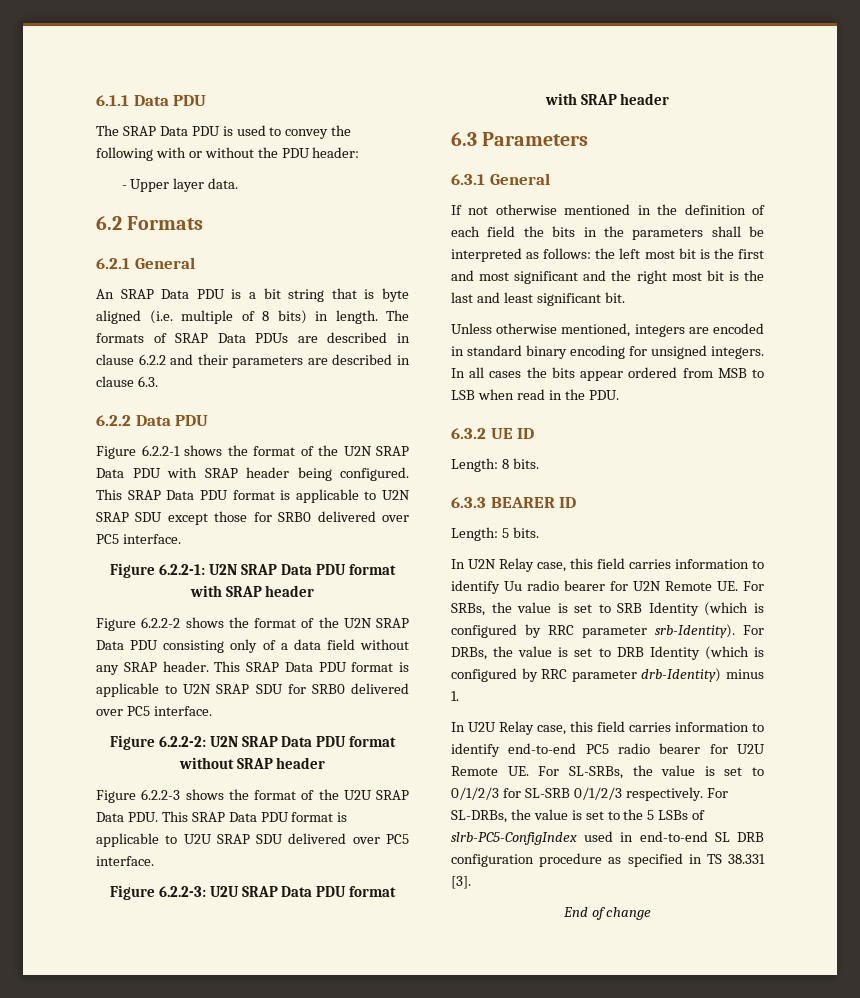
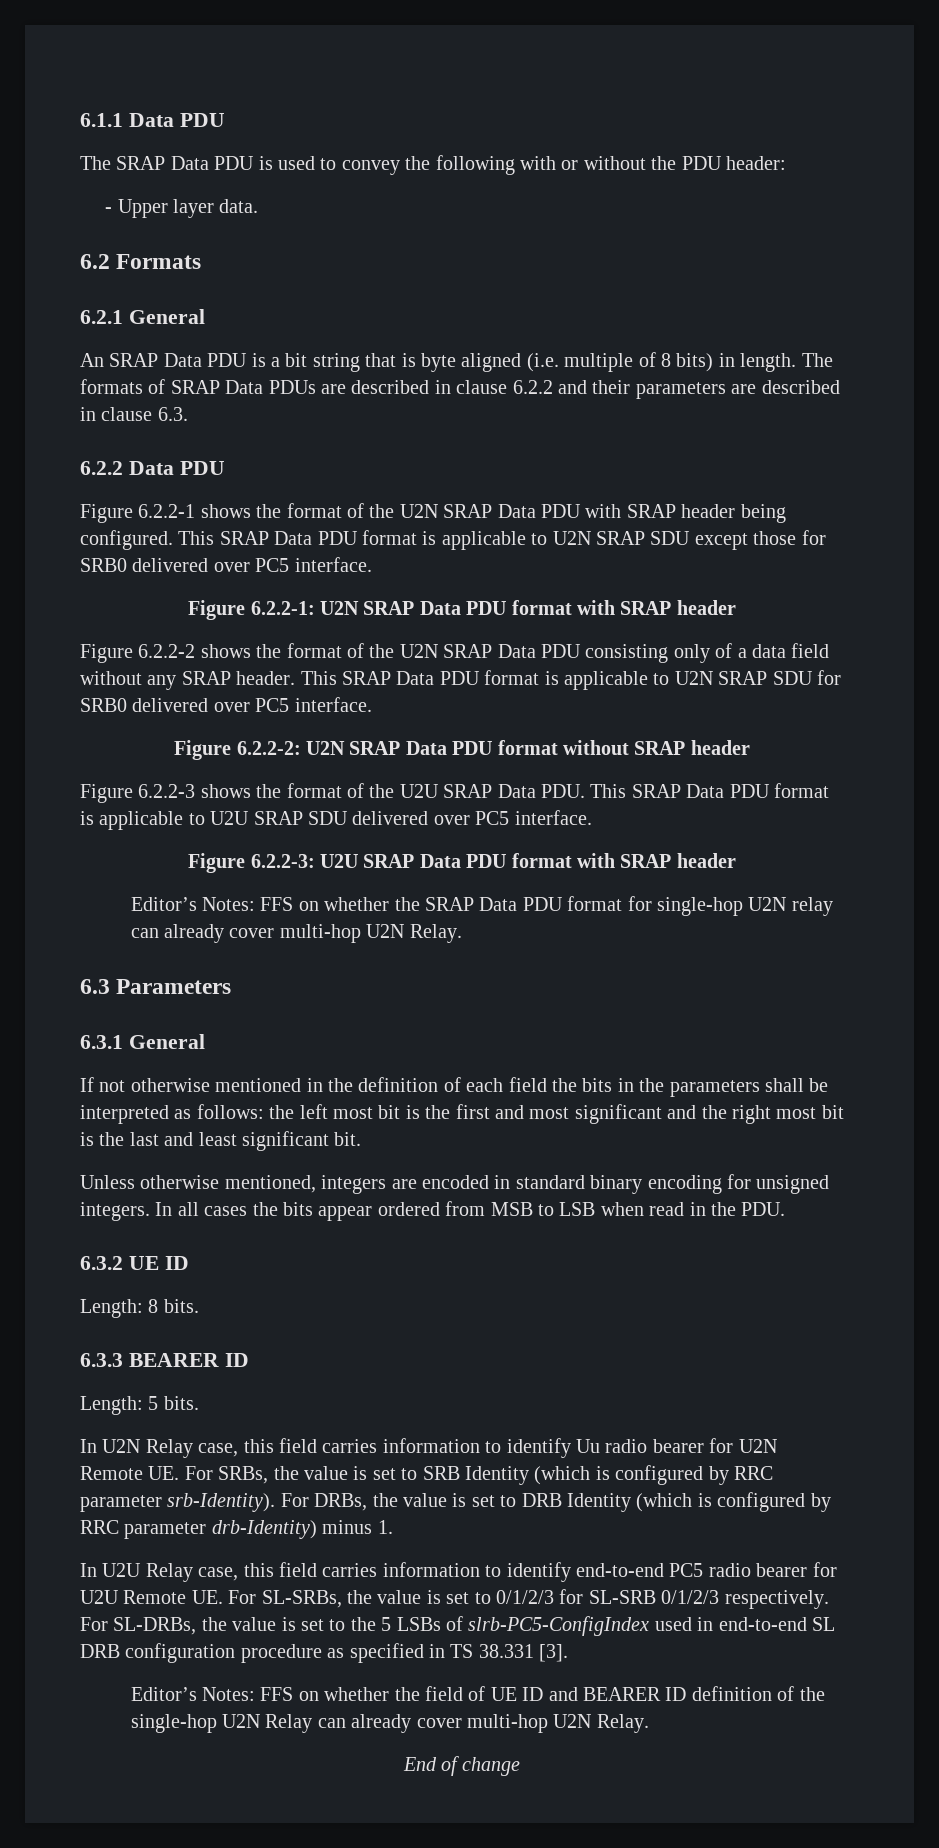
(670, 99) none -> [130,896,833,916] [130,924,462,943] // Editor’s Notes: FFS on whether the SRAP Data PDU format for single-hop U2N relay can already cover multi-hop U2N Relay.
(471, 882) none -> [130,1686,825,1701] [130,1714,649,1733] // Editor’s Notes: FFS on whether the field of UE ID and BEARER ID definition of the single-hop U2N Relay can already cover multi-hop U2N Relay.

